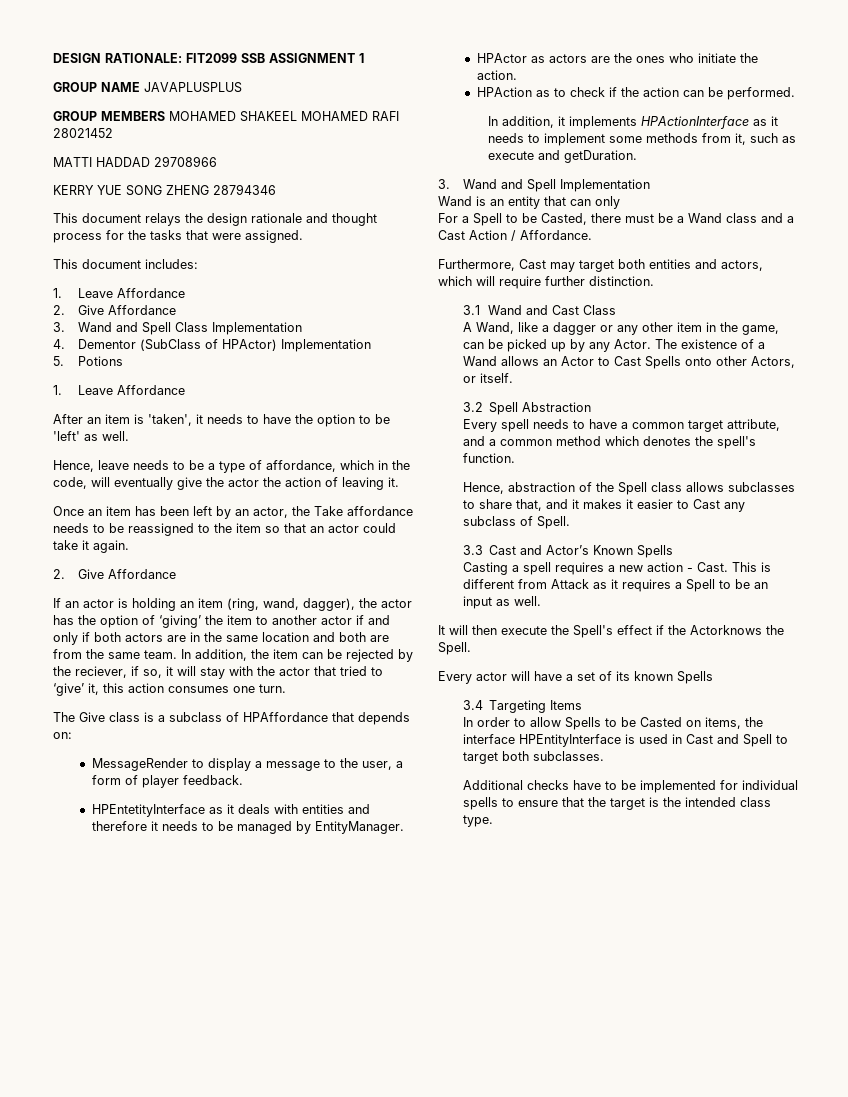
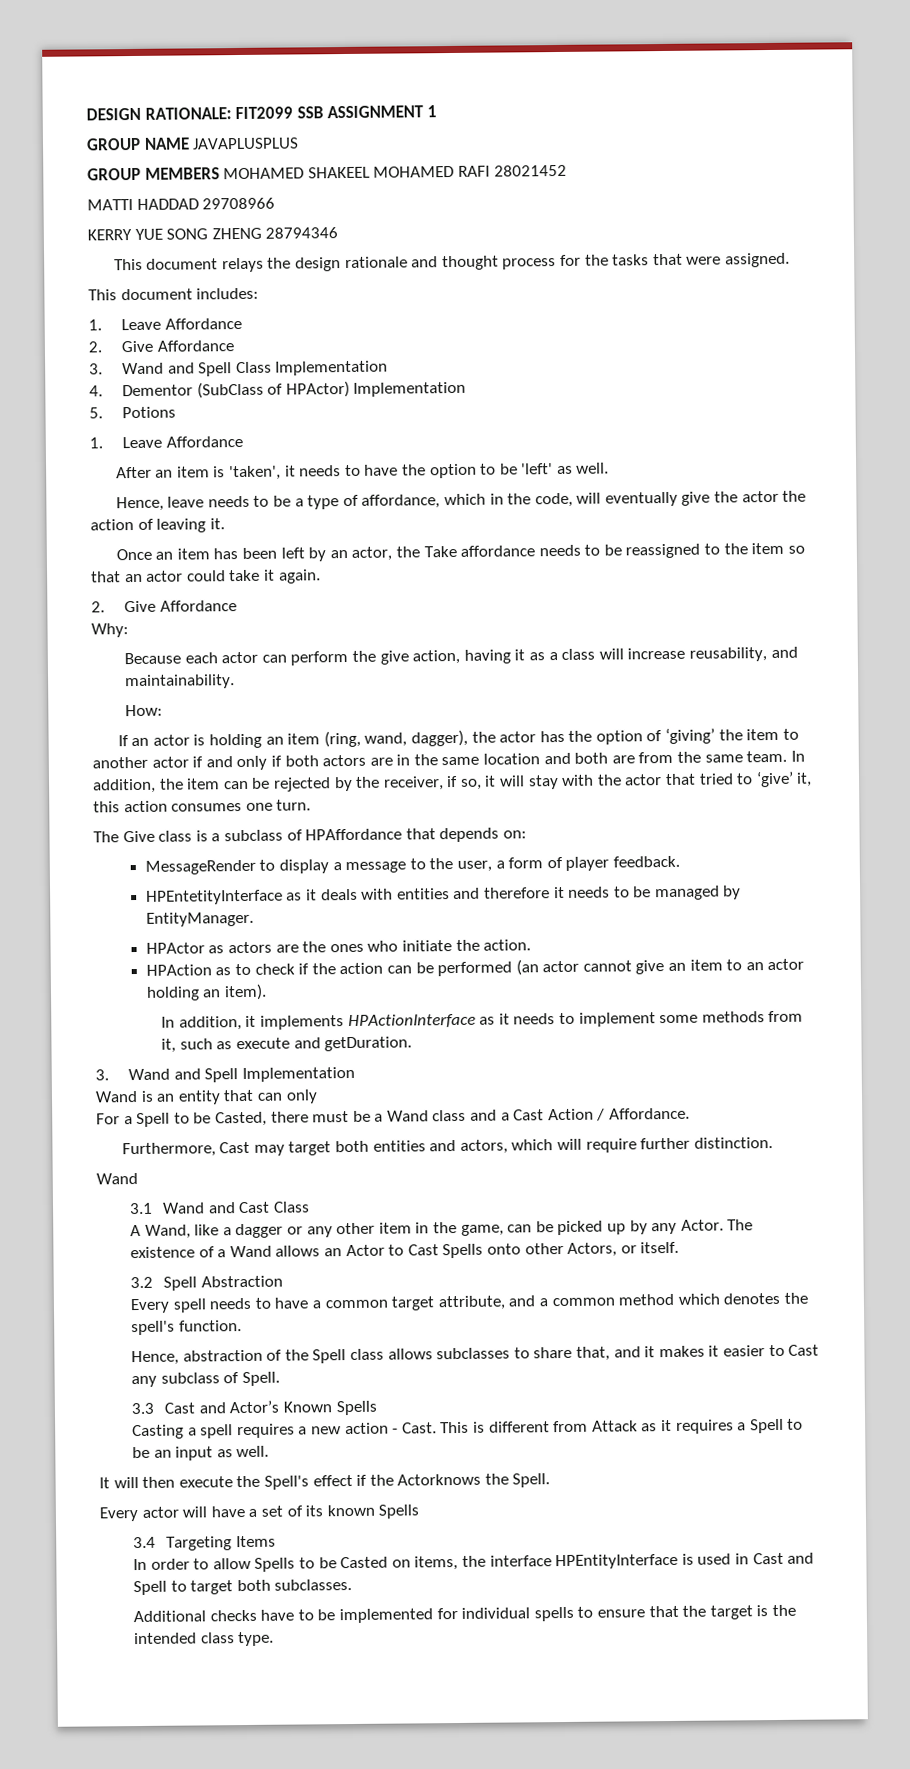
(176, 574) none -> [91,623,129,638] [124,646,798,666] [125,674,236,690] [125,704,164,717] // Why: // Because each actor can perform the give action, having it as a class will increase reusability, and maintainability. // How:
[75,666,127,678] reciever, -> [382,776,444,791] receiver,
[726,87,795,100] performed. -> [437,958,805,977] [145,983,267,1001] performed (an actor cannot give an item to an actor holding an item).
(654, 281) none -> [96,1173,138,1185] // Wand

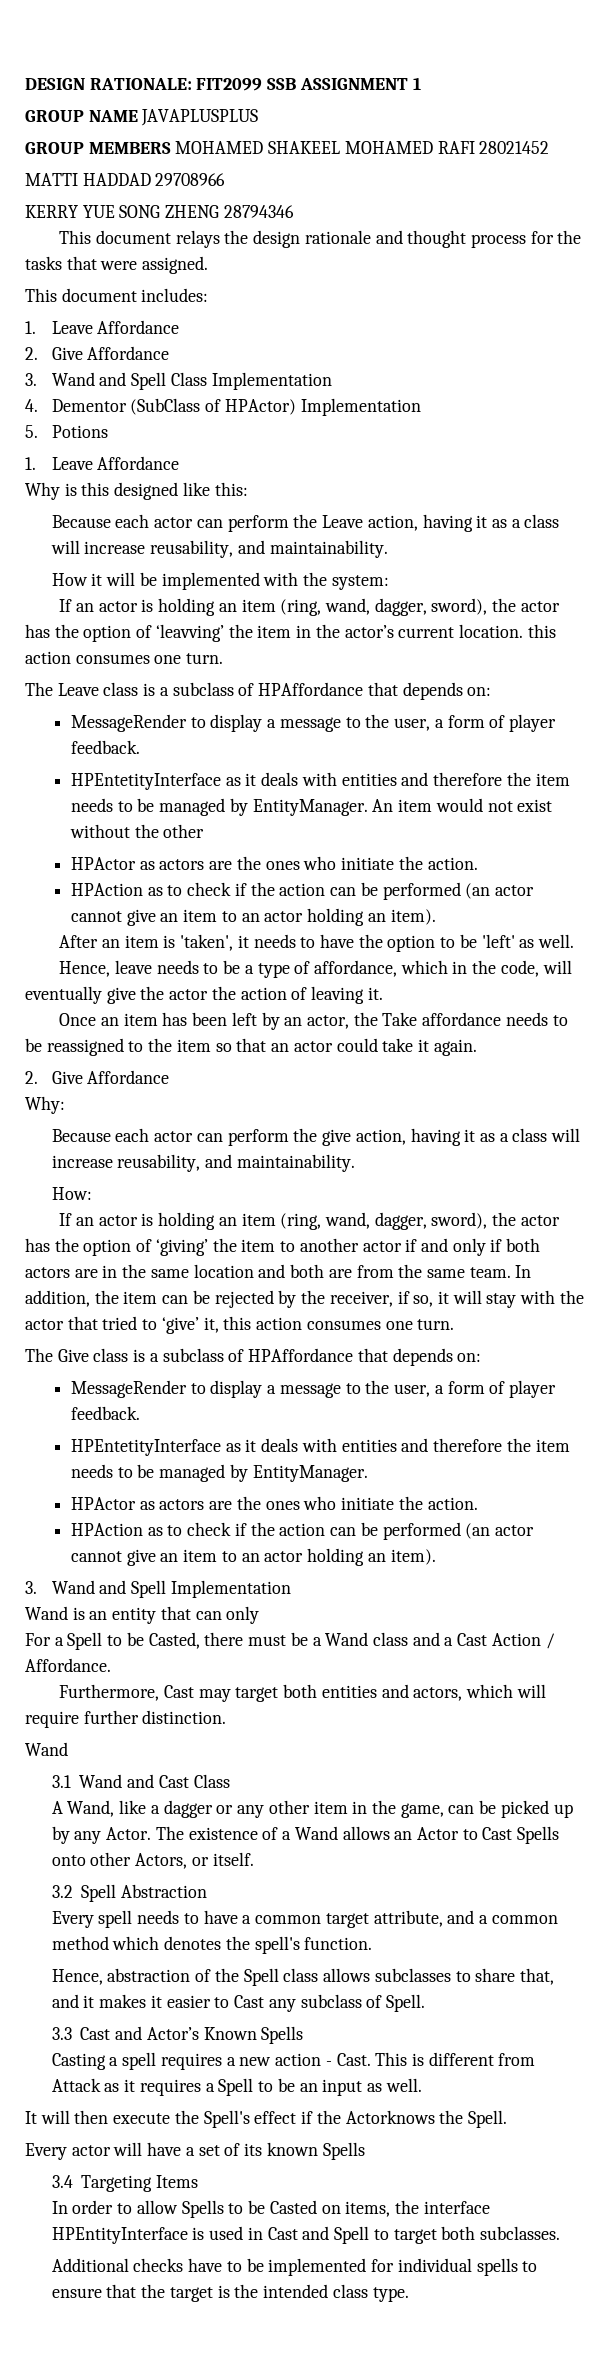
(243, 441) none -> [25,482,248,500] [51,514,560,532] [50,540,388,558] [51,572,389,590] [59,598,560,616] [25,624,556,642] [25,651,224,664] [25,682,492,700] [70,714,556,732] [70,740,140,754] [70,772,570,790] [70,798,553,816] [69,824,205,838] [70,856,478,870] [70,882,534,900] [70,908,436,926] // Why is this designed like this: // Because each actor can perform the Leave action, having it as a class will increase reusability, and maintainability. // How it will be implemented with the system: // If an actor is holding an item (ring, wand, dagger, sword), the actor has the option of ‘leavving’ the item in the actor’s current location. this action consumes one turn. // The Leave class is a subclass of HPAffordance that depends on: // MessageRender to display a message to the user, a form of player feedback. // HPEntetityInterface as it deals with entities and therefore the item needs to be managed by EntityManager. An item would not exist without the other // HPActor as actors are the ones who initiate the action. // HPAction as to check if the action can be performed (an actor cannot give an item to an actor holding an item).
[410,729,468,747] dagger), -> [374,1212,488,1230] dagger, sword),
[553,886,565,899] it -> [506,1438,570,1452] the item
[161,1010,804,1031] [161,1036,413,1053] // In addition, it implements HPActionInterface as it needs to implement some methods from it, such as execute and getDuration. -> (436, 1557) none

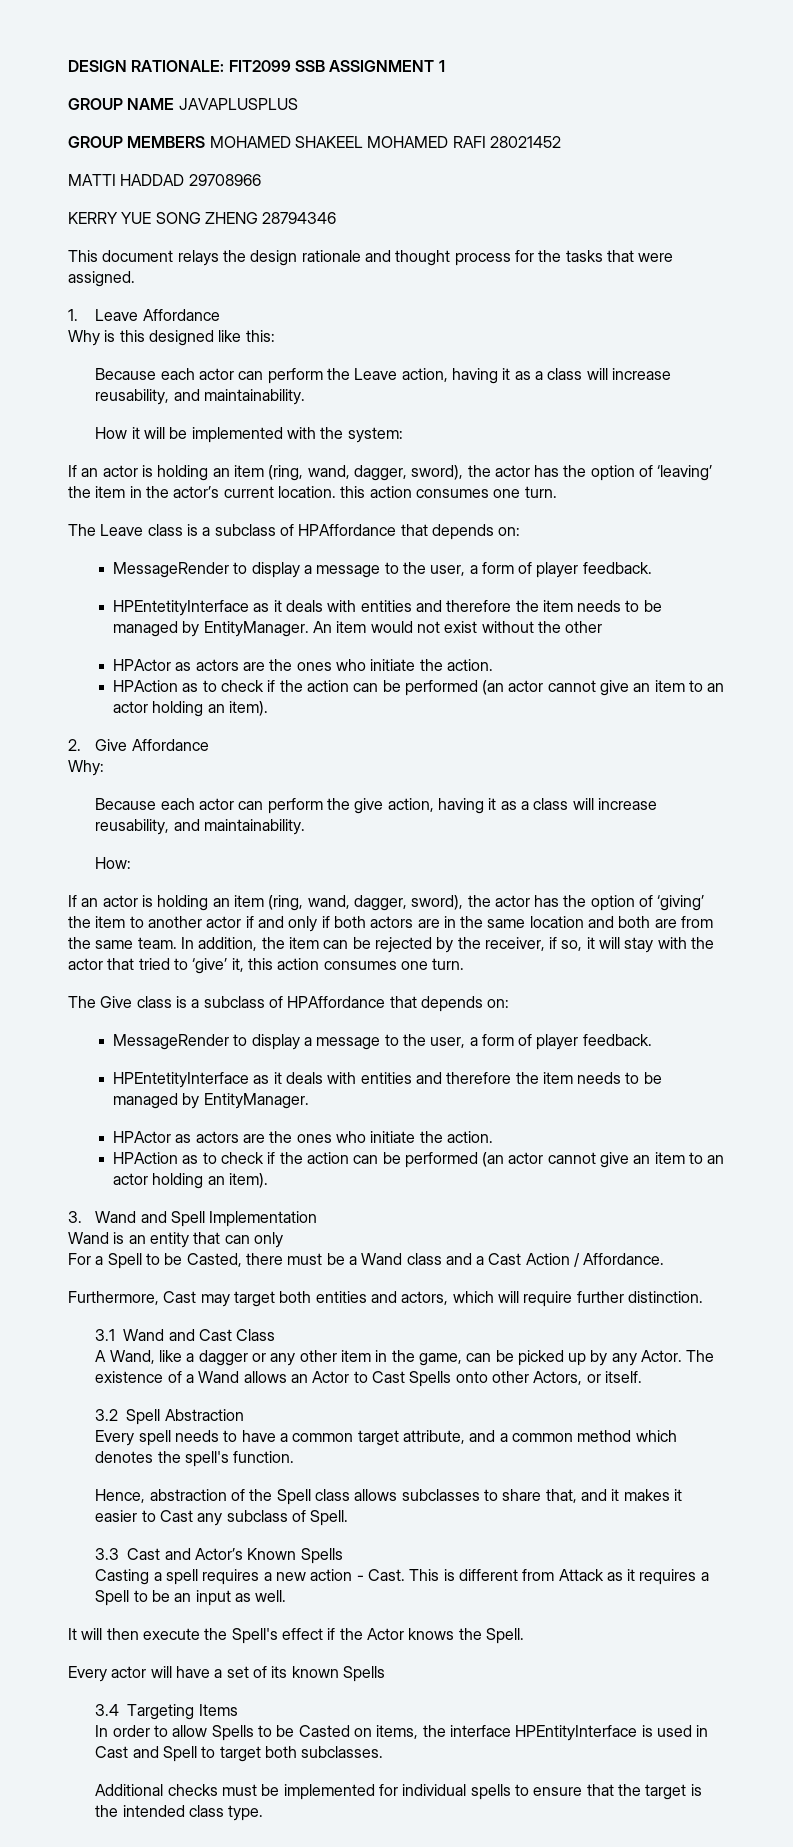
[25,288,209,302] [25,320,180,334] [25,346,170,360] [25,372,332,390] [25,398,421,416] [25,425,108,438] // This document includes: // 1. Leave Affordance // 2. Give Affordance // 3. Wand and Spell Class Implementation // 4. Dementor (SubClass of HPActor) Implementation // 5. Potions -> (135, 279) none
[155,624,224,642] ‘leavving’ -> [657,465,713,481] ‘leaving’
[59,934,575,952] [59,960,572,978] [25,986,383,1004] [59,1012,568,1030] [25,1038,477,1056] // After an item is 'taken', it needs to have the option to be 'left' as well. // Hence, leave needs to be a type of affordance, which in the code, will eventually give the actor the action of leaving it. // Once an item has been left by an actor, the Take affordance needs to be reassigned to the item so that an actor could take it again. -> (268, 708) none
[25,1742,68,1756] // Wand -> (703, 1297) none
[345,2110,435,2124] Actorknows -> [366,1628,455,1640] Actor knows
[188,2258,242,2272] have to -> [221,1784,257,1796] must

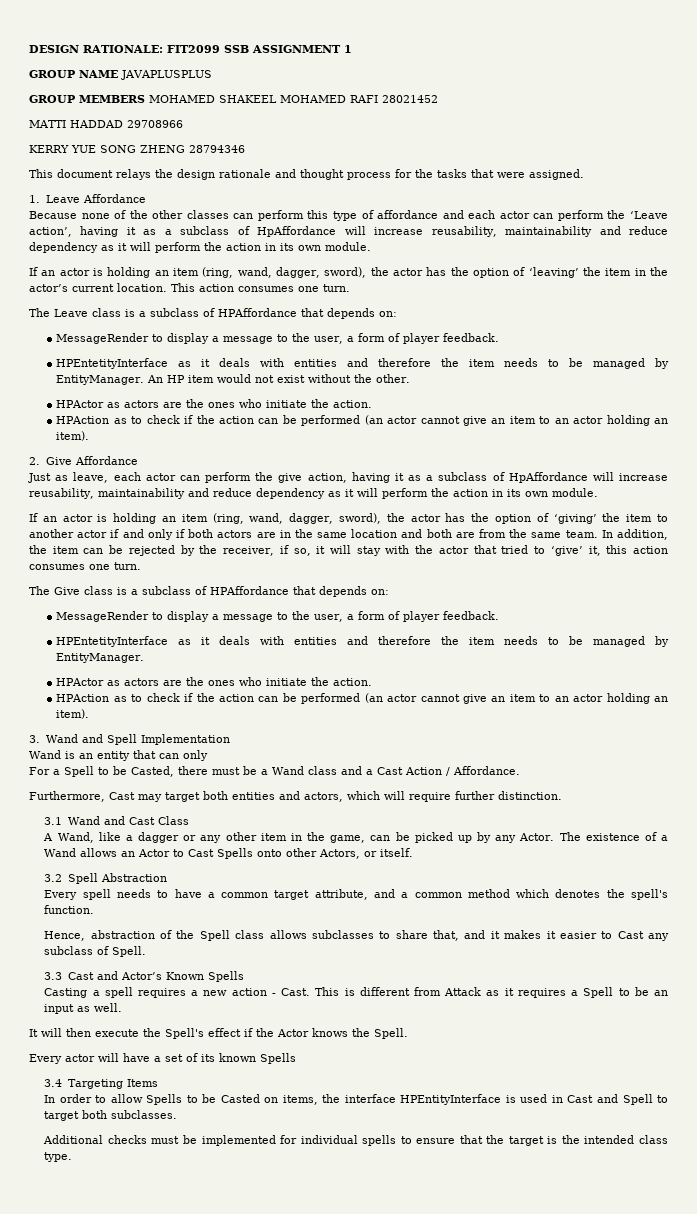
[68,330,275,346] [95,368,671,384] [95,389,305,405] [95,427,403,443] Why is this designed like this: // Because each actor can perform the Leave action, having it as a class will increase reusability, and maintainability. // How it will be implemented with the system: -> [29,210,668,221] [29,226,668,237] [29,242,371,253] Because none of the other classes can perform this type of affordance and each actor can perform the ‘Leave action’, having it as a subclass of HpAffordance will increase reusability, maintainability and reduce dependency as it will perform the action in its own module.
[340,486,366,498] this -> [171,283,195,292] This
(332, 627) none -> [167,375,186,383] HP
[565,621,603,633] other -> [376,374,411,383] other.
[68,760,104,776] [95,798,157,810] Why: // Because -> [28,472,109,483] Just as leave,
[533,798,657,810] [95,819,305,835] [95,857,132,869] class will increase reusability, and maintainability. // How: -> [438,472,668,483] [29,488,598,499] subclass of HpAffordance will increase reusability, maintainability and reduce dependency as it will perform the action in its own module.

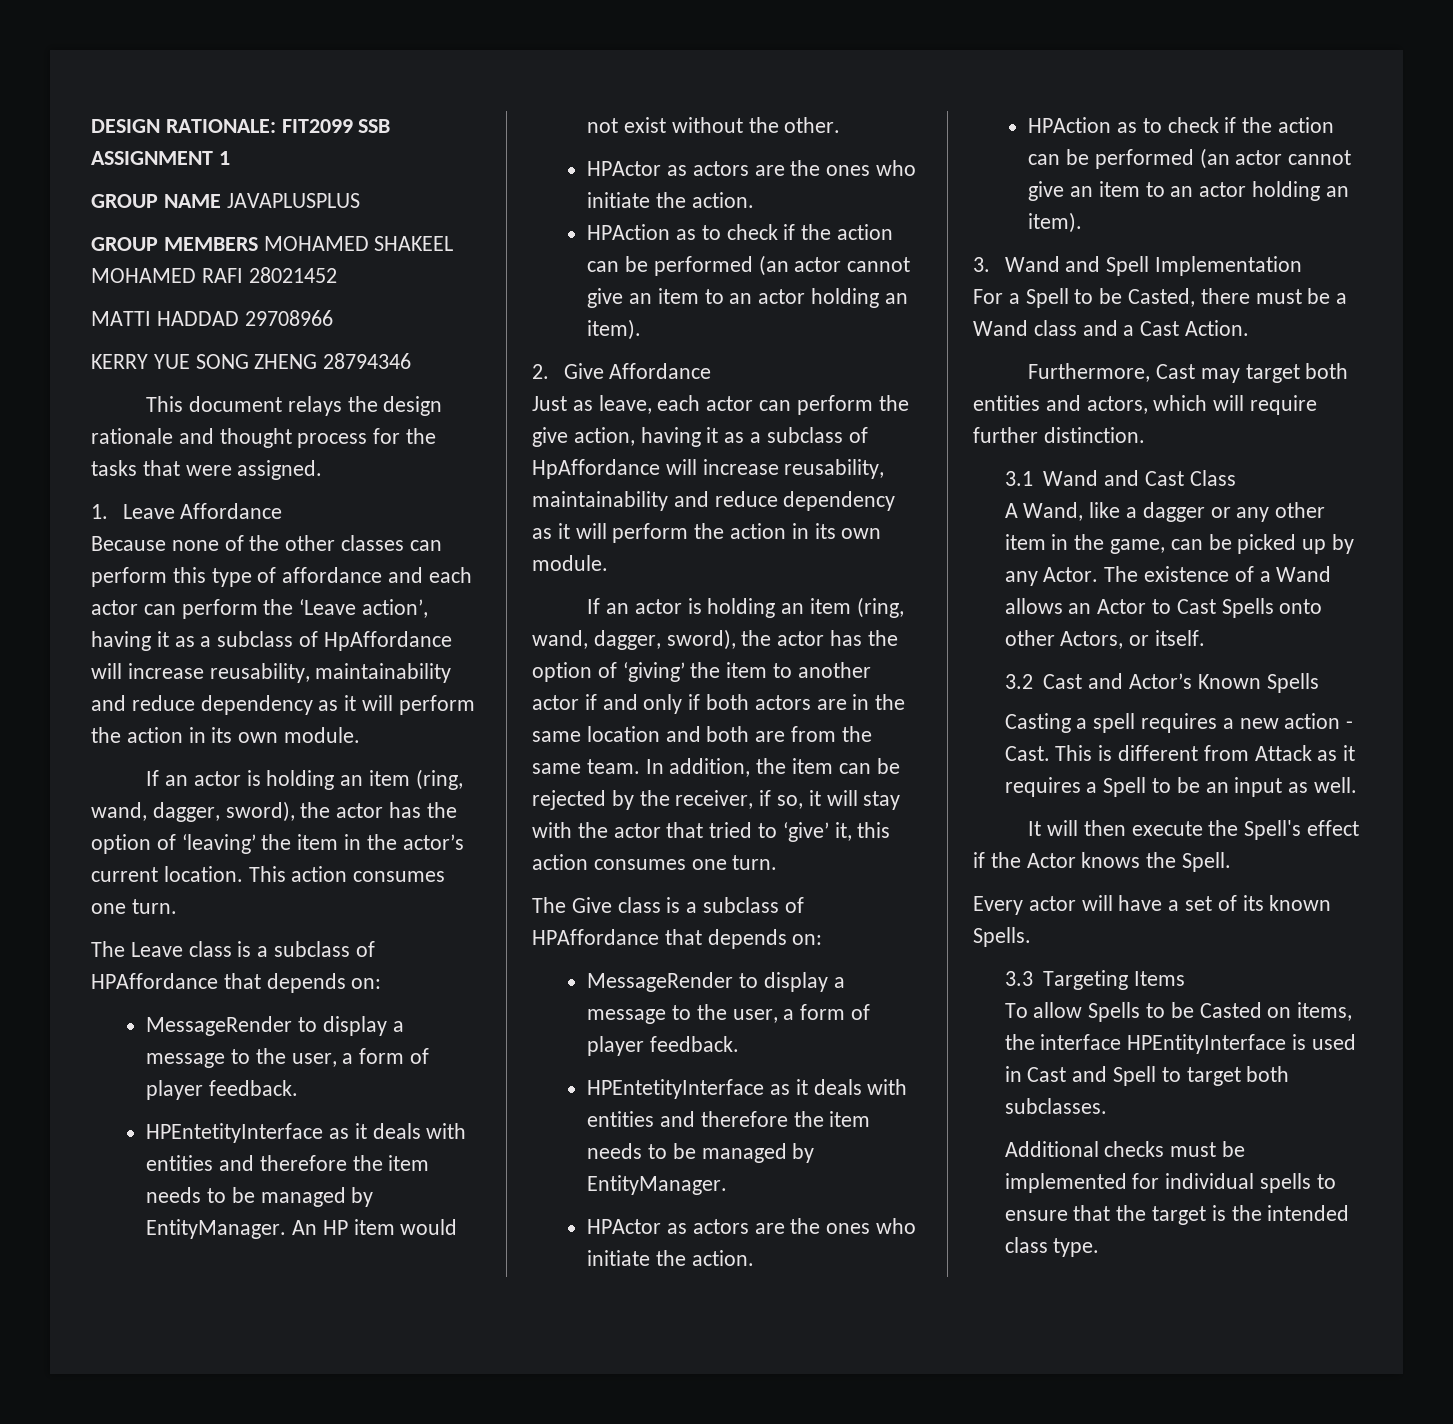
[29,750,208,761] // Wand is an entity that can only -> (1302, 266) none
[405,766,520,776] Action / Affordance. -> [1185,320,1250,336] Action.
[67,873,167,884] [44,889,669,900] [44,905,95,914] [44,930,669,941] [44,946,147,957] [44,972,63,980] Spell Abstraction // Every spell needs to have a common target attribute, and a common method which denotes the spell's function. // Hence, abstraction of the Spell class allows subclasses to share that, and it makes it easier to Cast any subclass of Spell. // 3.3 -> (1033, 681) none
[260,1053,296,1064] [44,1079,63,1087] Spells // 3.4 -> [973,927,1031,947] [1004,971,1033,986] Spells. // 3.3
[44,1094,107,1103] In order to -> [1004,1003,1028,1018] To

